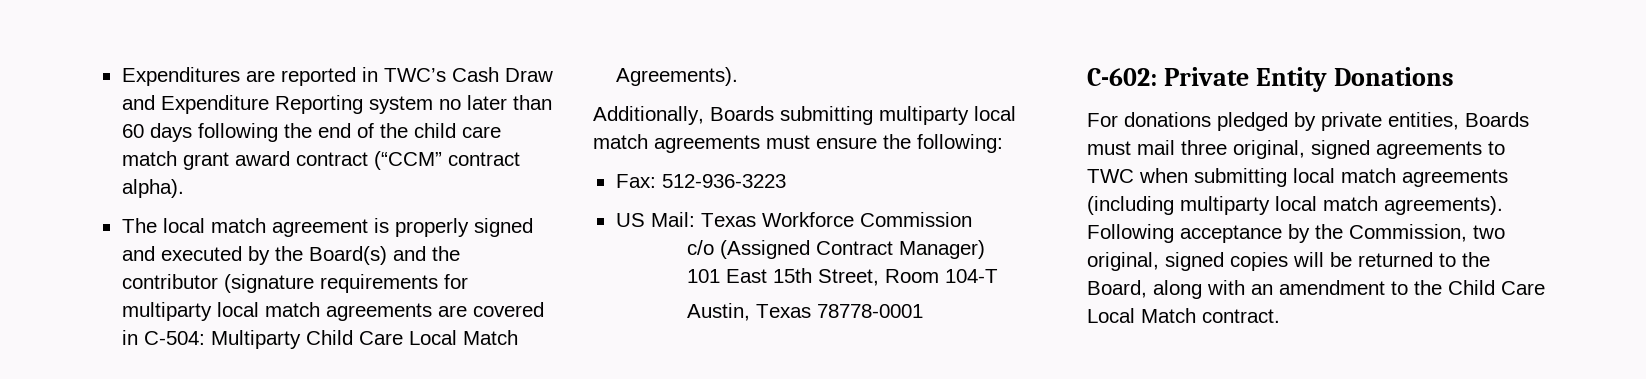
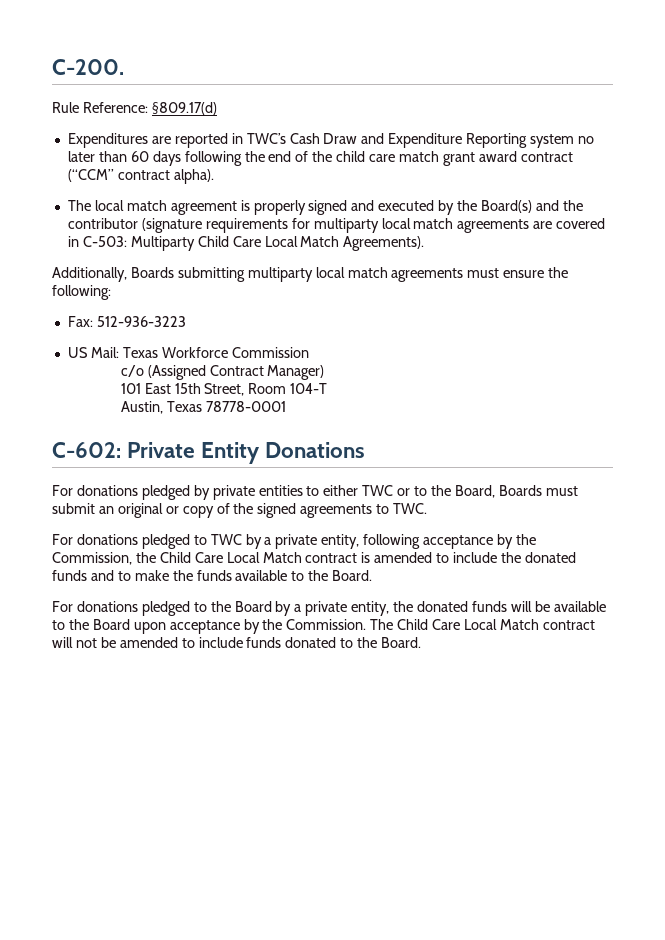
(121, 76) none -> [52,59,124,75] [52,102,217,115] C-200. // Rule Reference: §809.17(d) //
[143,331,205,345] C-504: -> [82,236,127,247] C-503:
[1388,112,1529,130] [1087,140,1505,159] [1087,168,1508,187] [1087,196,1503,215] [1087,224,1505,243] [1087,252,1490,271] [1087,280,1408,299] entities, Boards must mail three original, signed agreements to TWC when submitting local match agreements (including multiparty local match agreements). Following acceptance by the Commission, two original, signed copies will be returned to the Board, along with an amendment to -> [258,485,578,498] [52,503,428,518] [52,534,536,549] [52,552,132,565] entities to either TWC or to the Board, Boards must submit an original or copy of the signed agreements to TWC. // For donations pledged to TWC by a private entity, following acceptance by the Commission,
[1202,309,1280,323] contract. -> [305,552,576,563] [52,570,373,581] [52,601,606,616] [52,619,595,634] [52,637,422,648] contract is amended to include the donated funds and to make the funds available to the Board. // For donations pledged to the Board by a private entity, the donated funds will be available to the Board upon acceptance by the Commission. The Child Care Local Match contract will not be amended to include funds donated to the Board.

